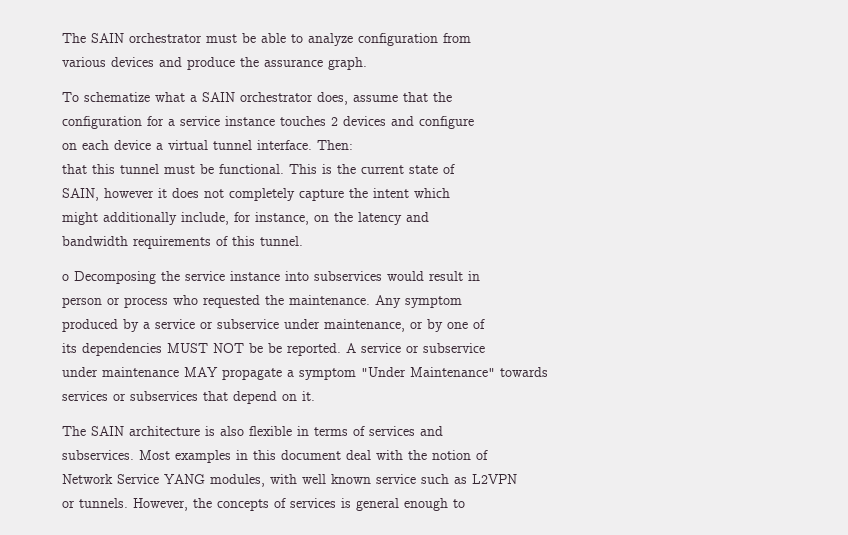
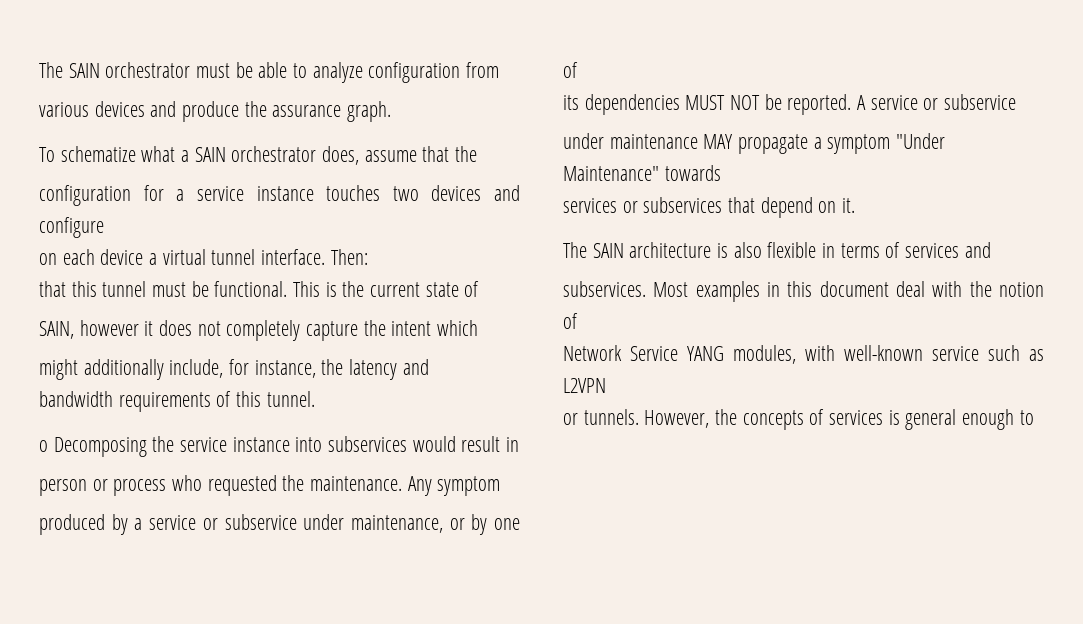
[331,117,338,126] 2 -> [392,186,419,201] two
[314,215,329,222] on -> (316, 369) none
[268,343,282,353] be -> (782, 102) none
[302,474,371,484] well known -> [843,345,923,361] well-known

